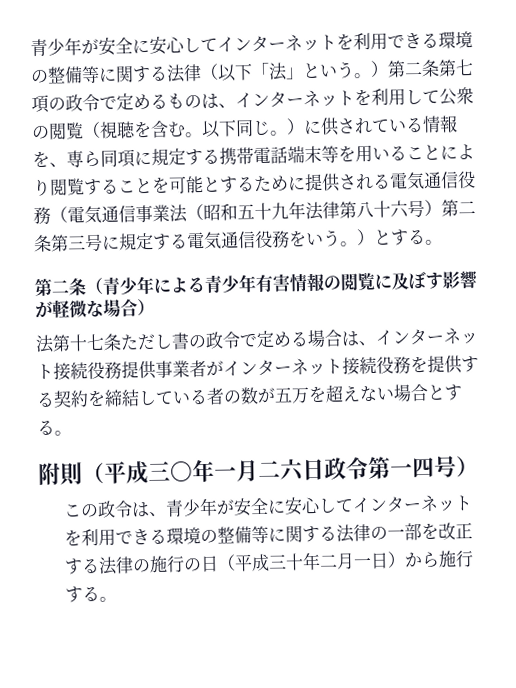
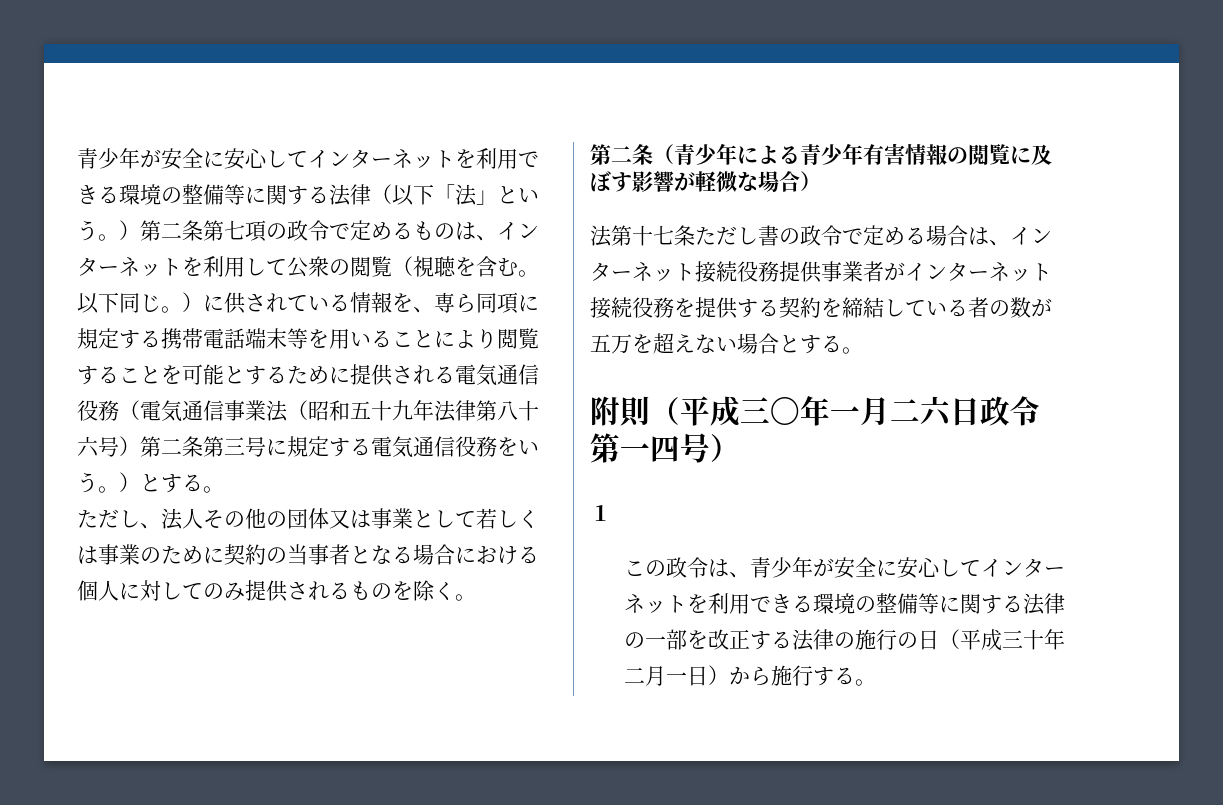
(443, 242) none -> [77,508,539,530] [77,544,539,565] [77,580,476,602] // ただし、法人その他の団体又は事業として若しくは事業のために契約の当事者となる場合における個人に対してのみ提供されるものを除く。
(479, 466) none -> [590,505,611,521] // １

